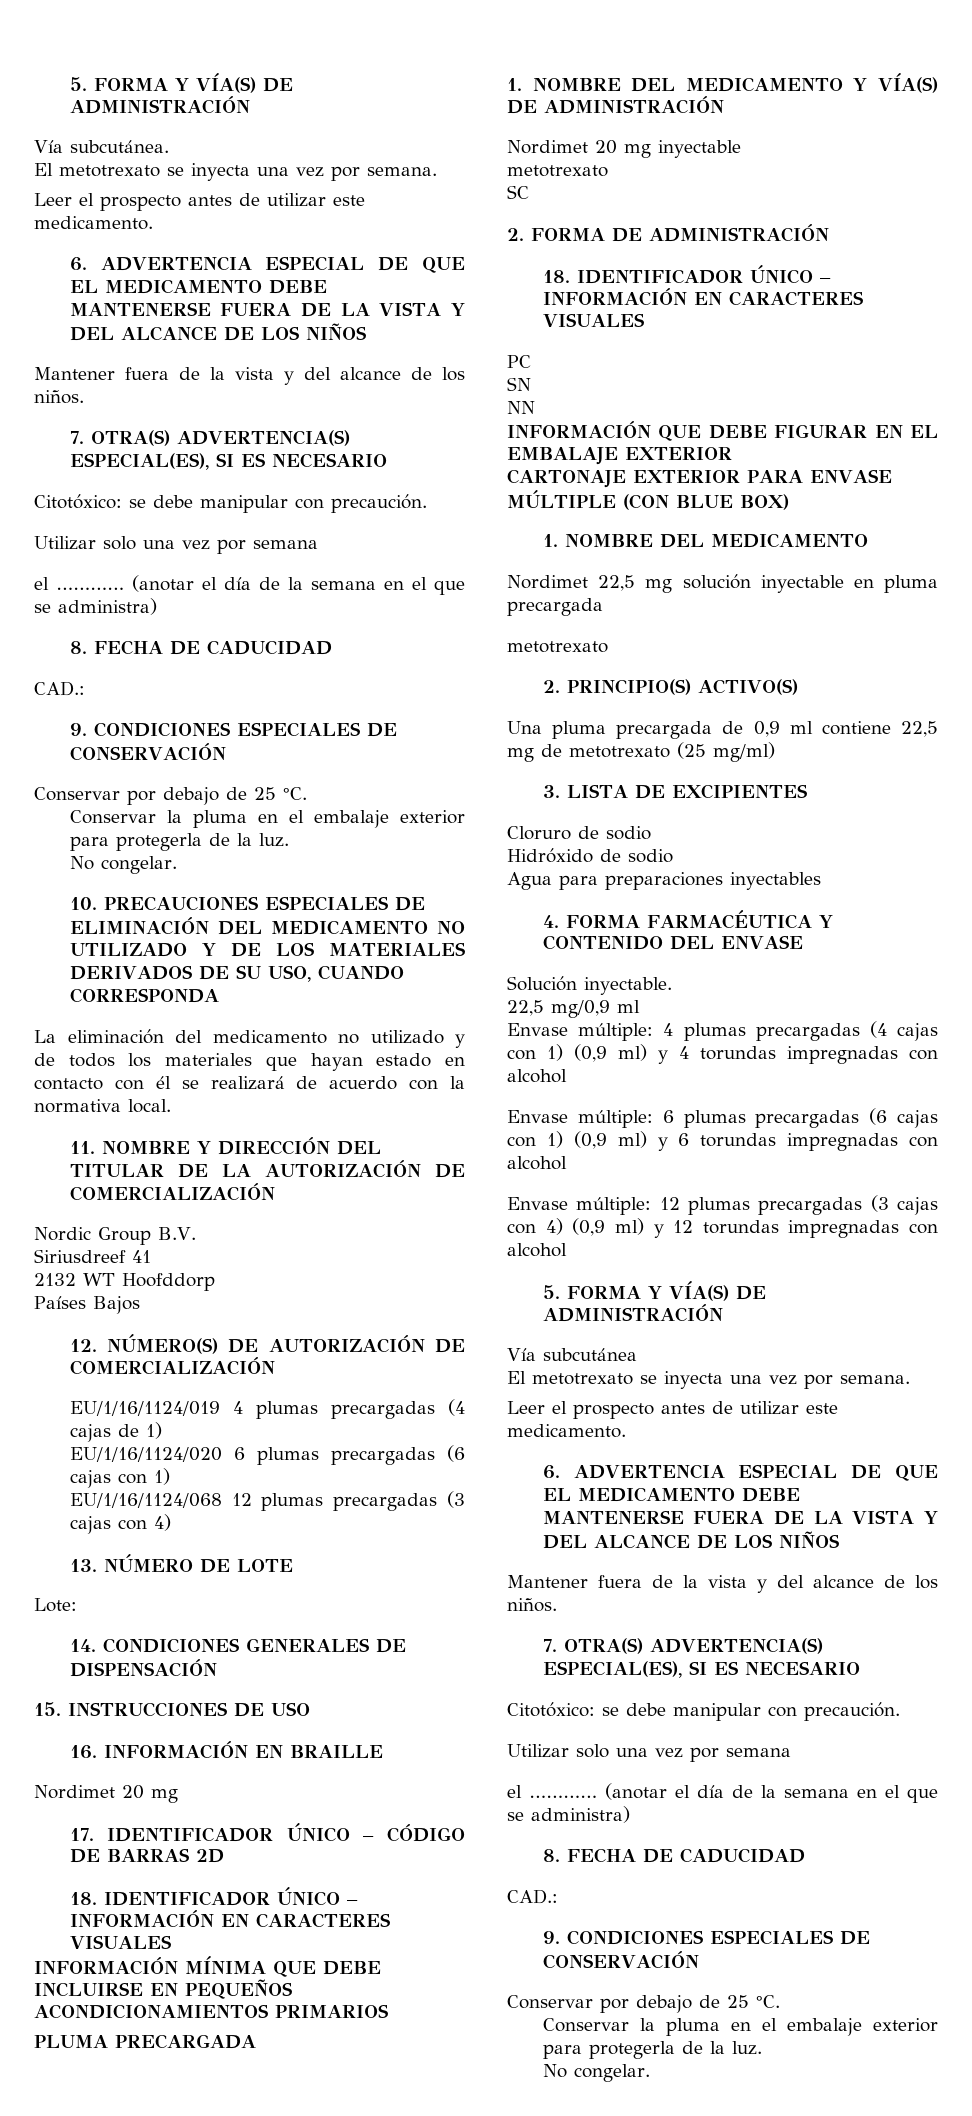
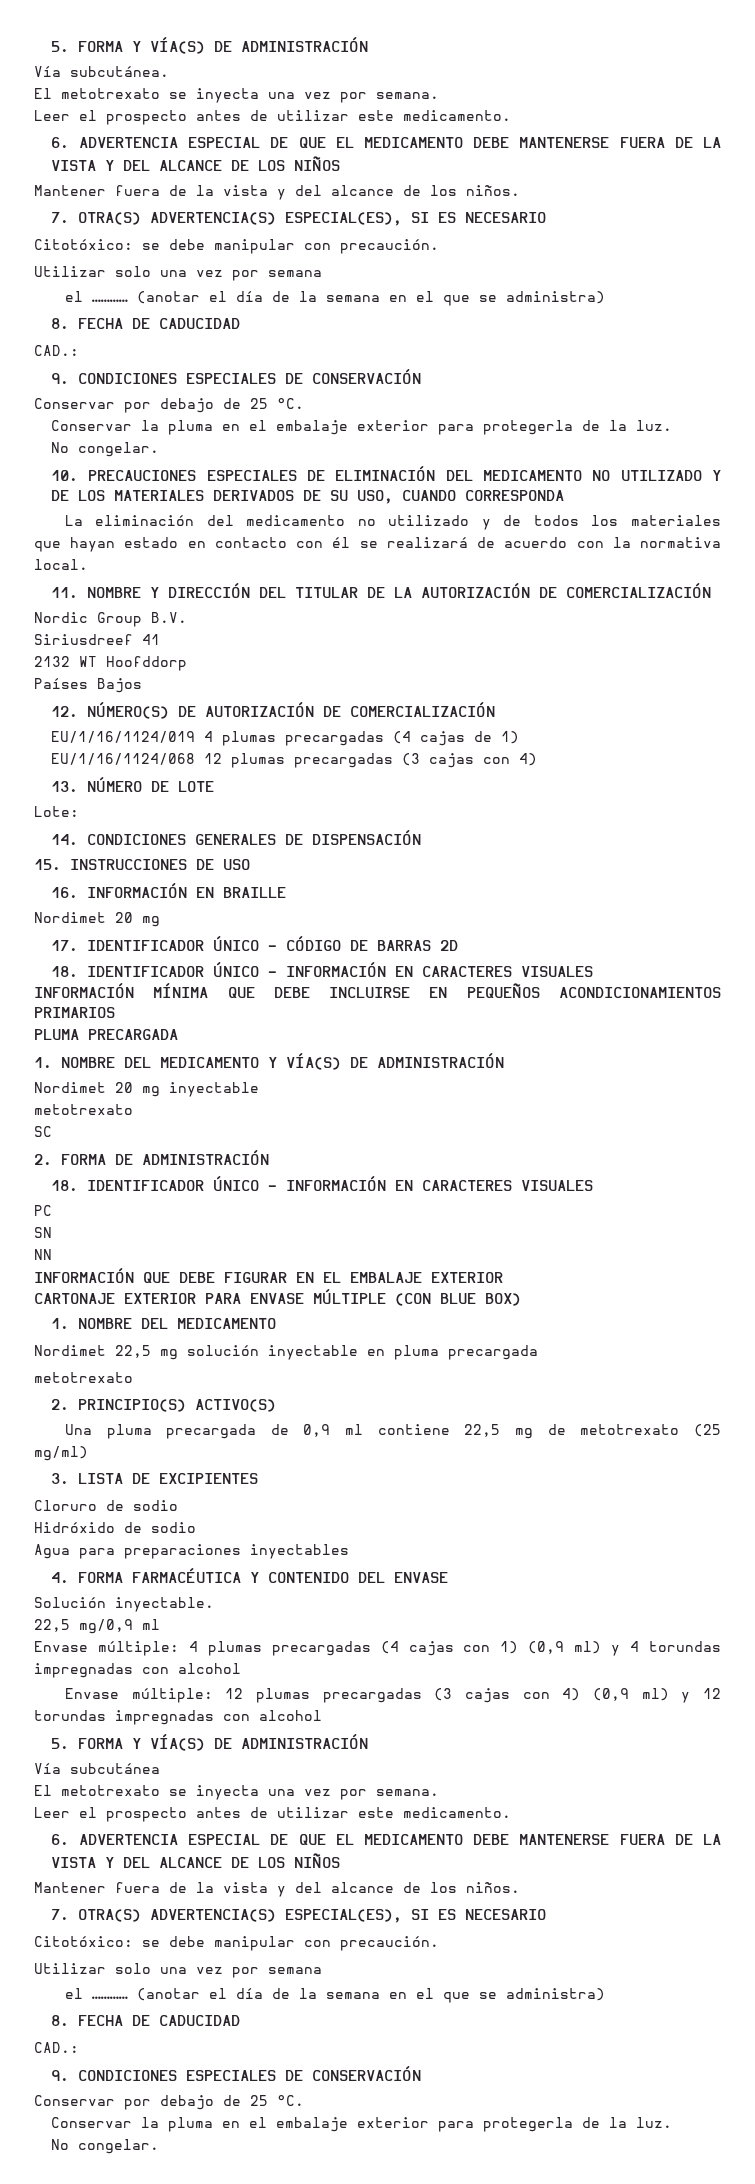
[69,1445,466,1465] [69,1468,170,1488] // EU/1/16/1124/020 6 plumas precargadas (6 cajas con 1) -> (519, 737) none
[507,1108,938,1128] [507,1131,938,1151] [507,1156,567,1170] // Envase múltiple: 6 plumas precargadas (6 cajas con 1) (0,9 ml) y 6 torundas impregnadas con alcohol -> (241, 1668) none

